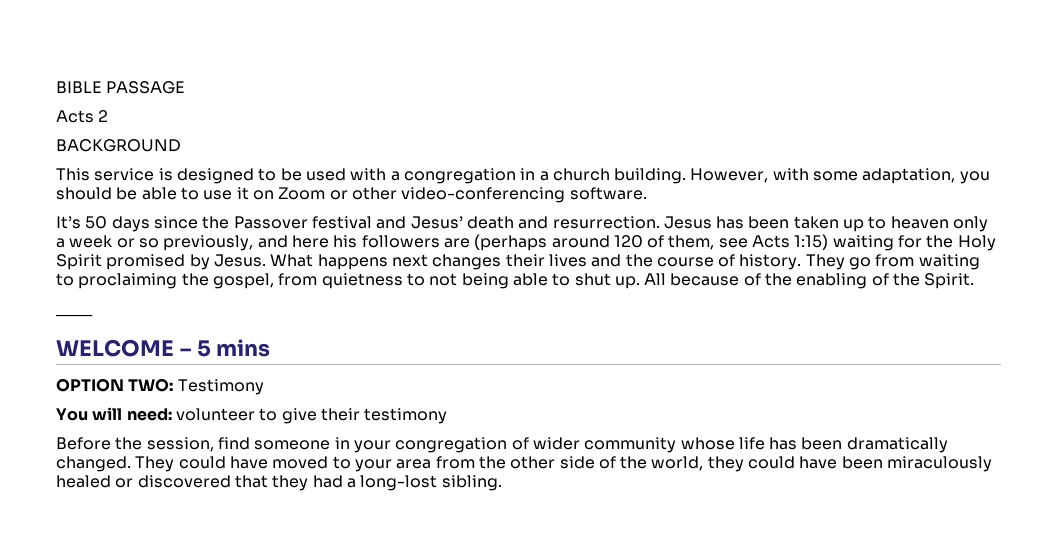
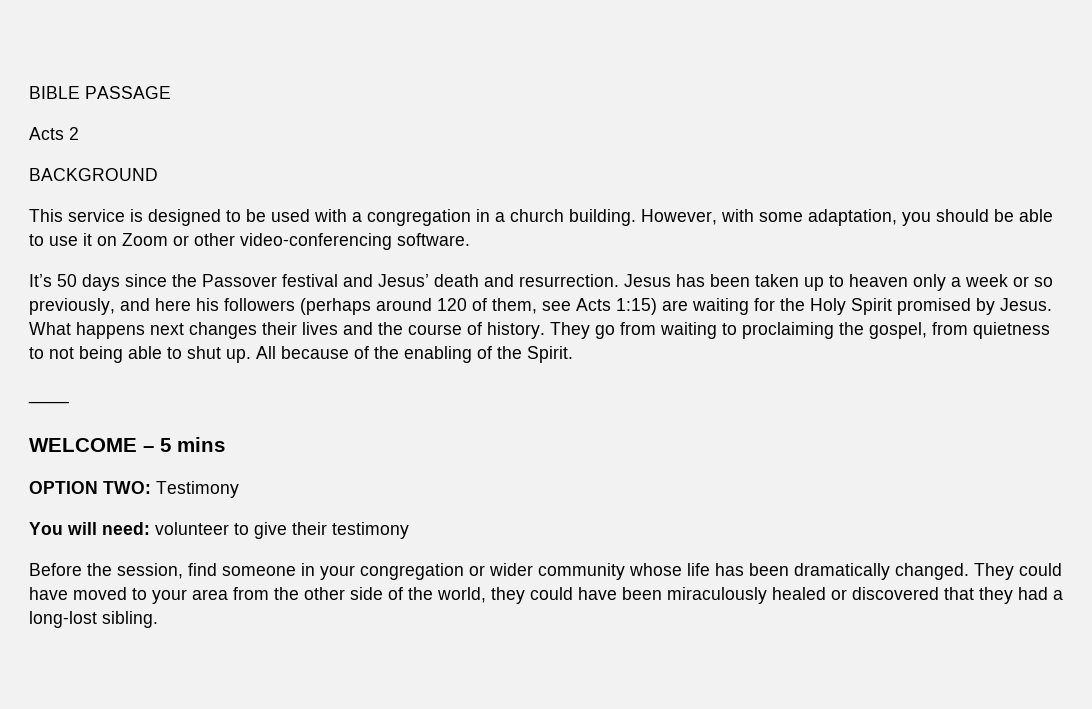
[443,238,470,248] are -> (295, 304) none
(829, 242) none -> [662,300,688,311] are
[511,437,529,450] of -> [469,565,485,576] or

